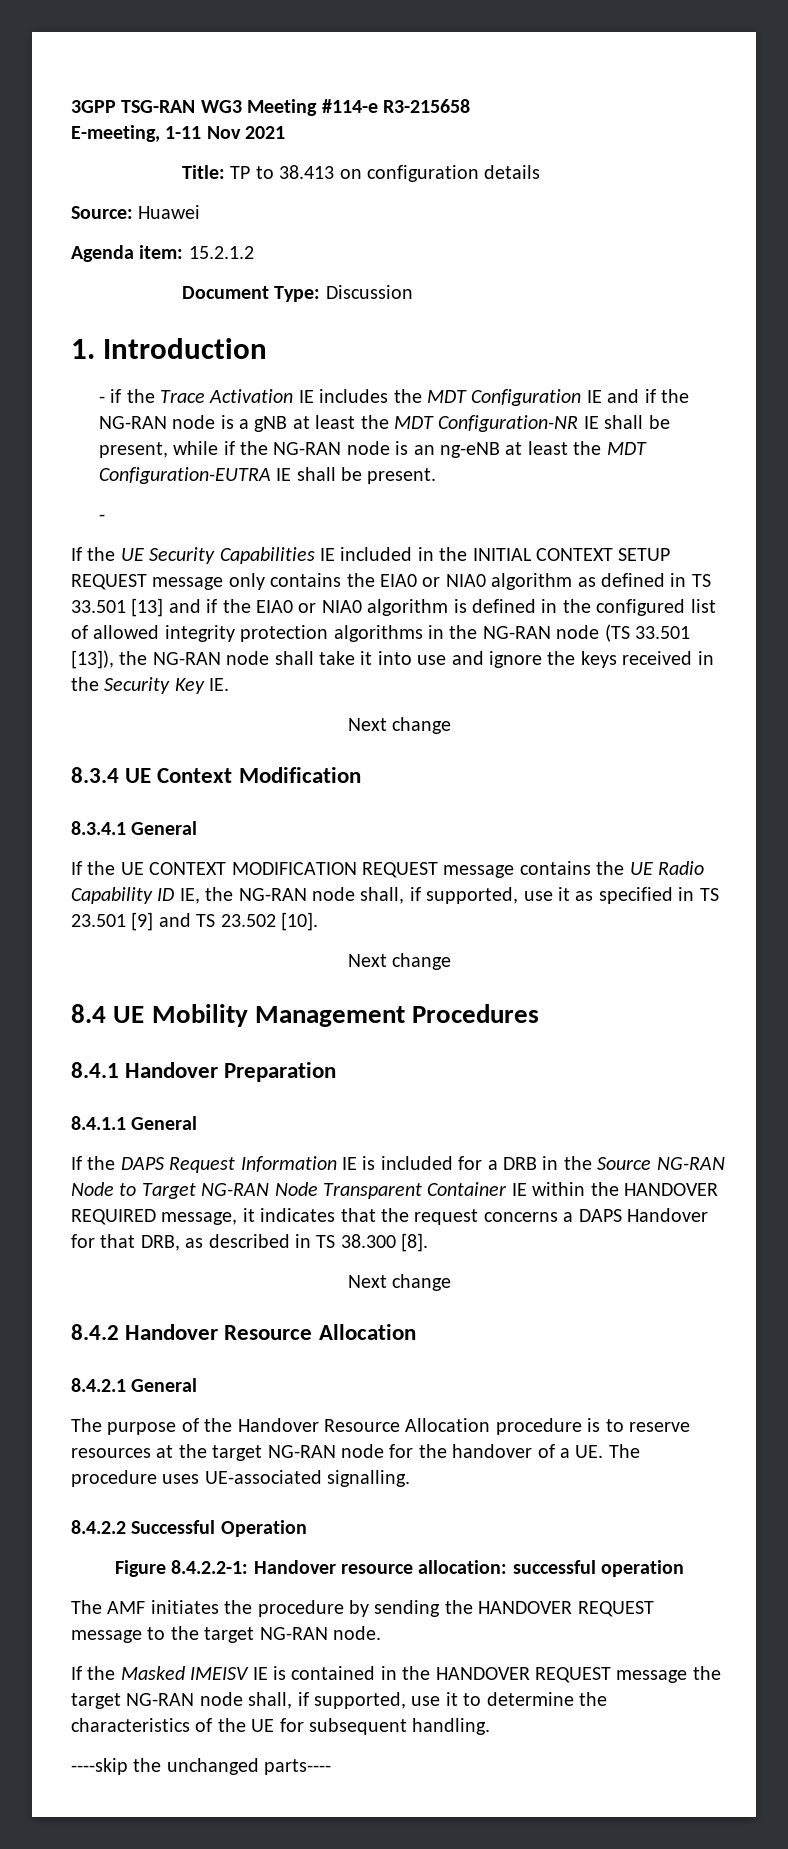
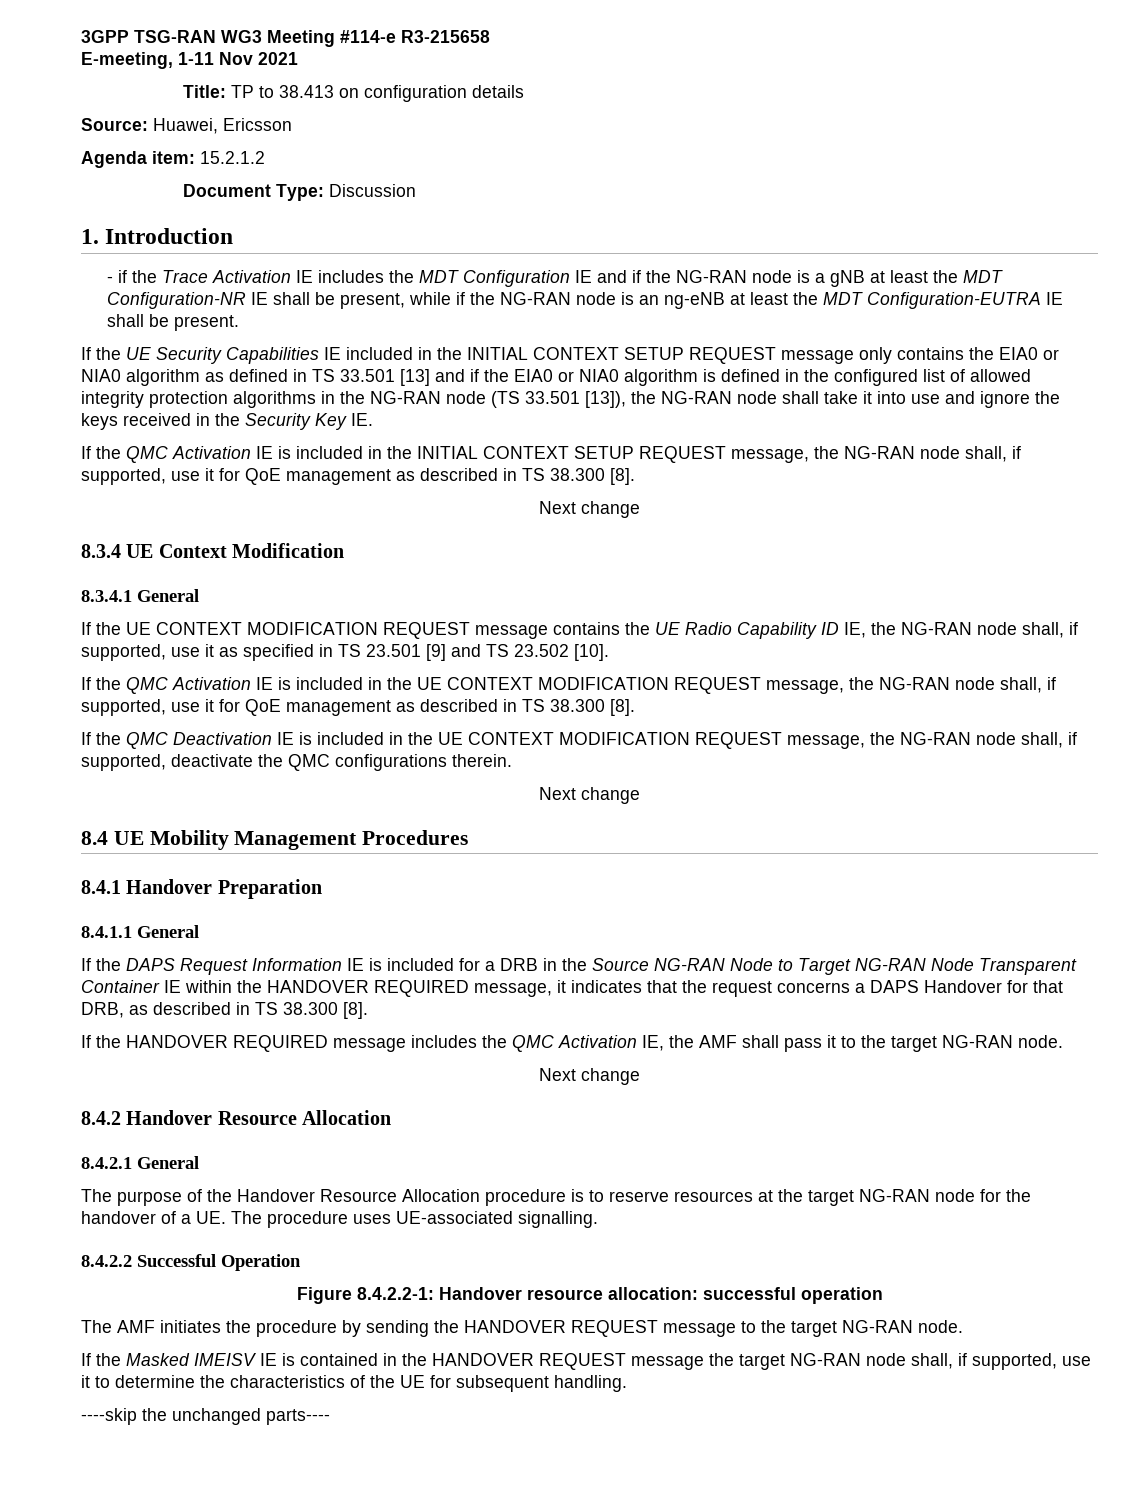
[138,205,201,219] Huawei -> [153,118,292,134] Huawei, Ericsson
[98,514,105,521] // - -> (239, 323) none
(230, 684) none -> [81,446,1021,463] [81,468,635,485] // If the QMC Activation IE is included in the INITIAL CONTEXT SETUP REQUEST message, the NG-RAN node shall, if supported, use it for QoE management as described in TS 38.300 [8].
(318, 921) none -> [81,677,1056,694] [81,699,635,716] [81,732,1077,749] [81,754,512,771] // If the QMC Activation IE is included in the UE CONTEXT MODIFICATION REQUEST message, the NG-RAN node shall, if supported, use it for QoE management as described in TS 38.300 [8]. // If the QMC Deactivation IE is included in the UE CONTEXT MODIFICATION REQUEST message, the NG-RAN node shall, if supported, deactivate the QMC configurations therein.
(429, 1242) none -> [81,1035,1063,1052] // If the HANDOVER REQUIRED message includes the QMC Activation IE, the AMF shall pass it to the target NG-RAN node.

